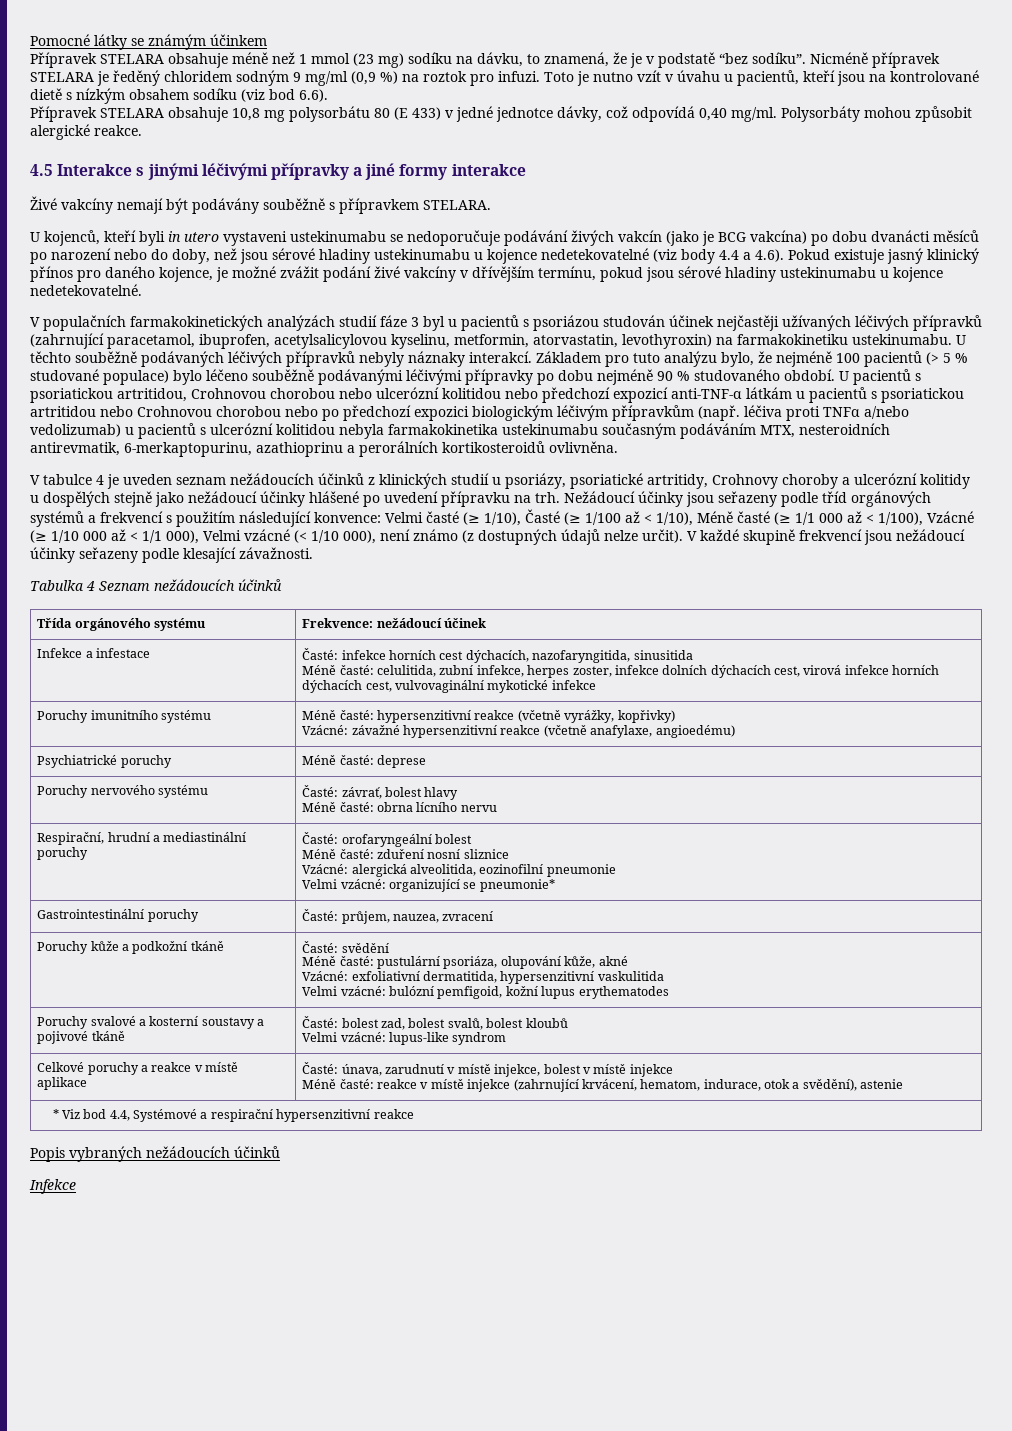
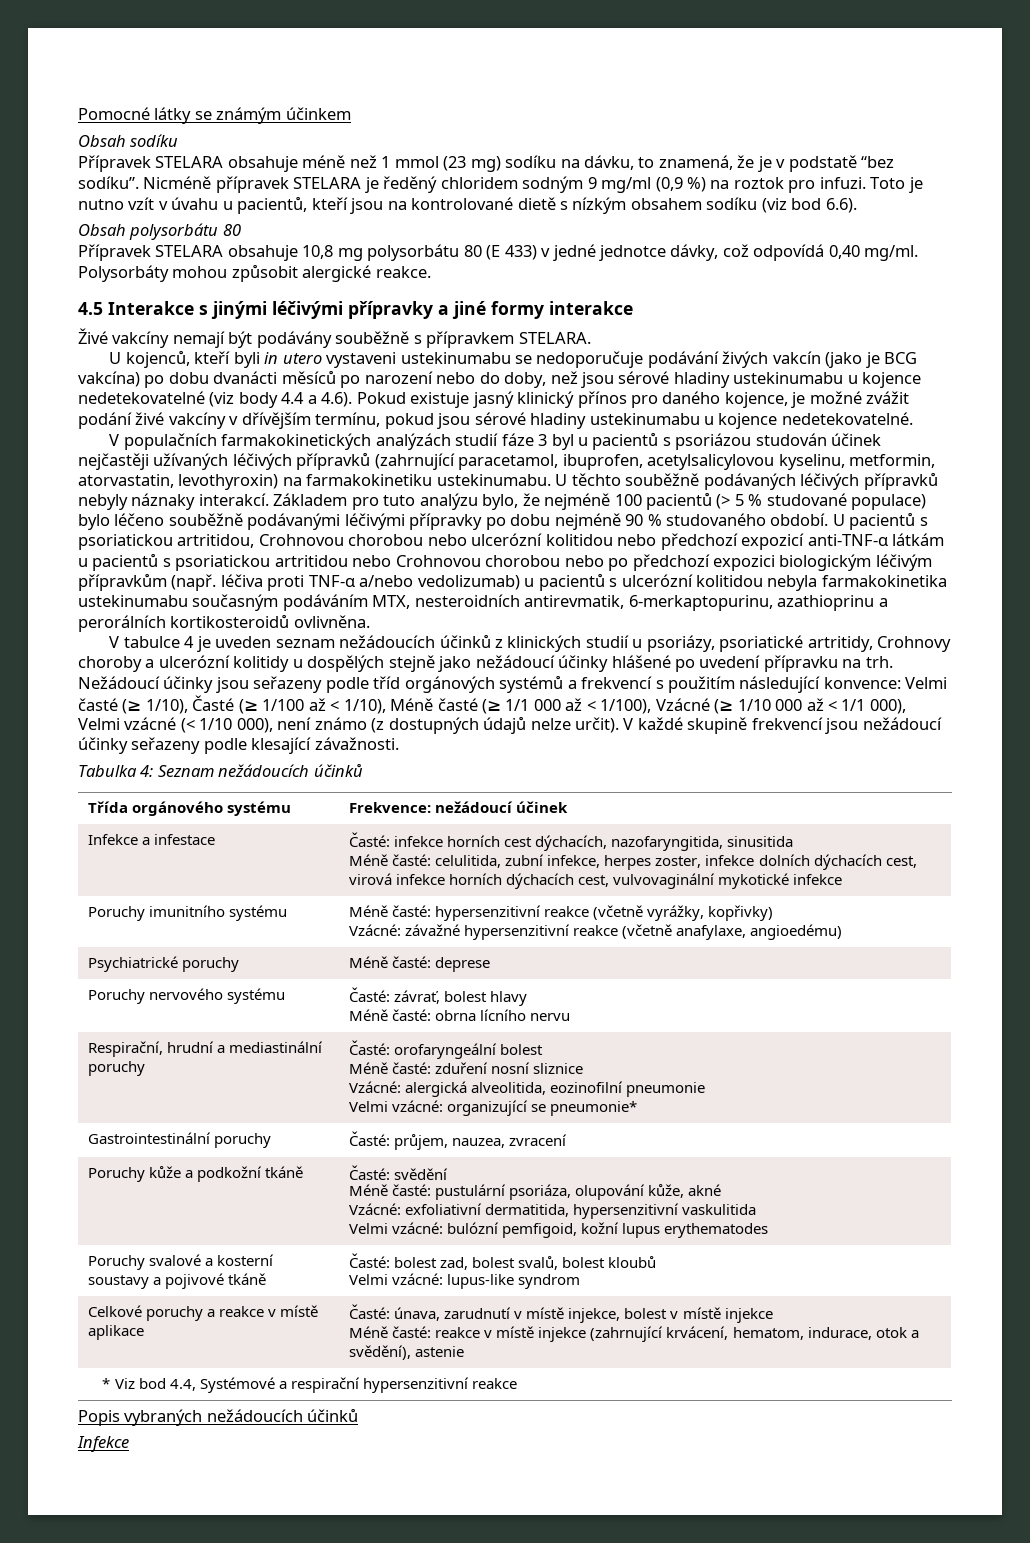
(267, 40) none -> [78,134,179,147] // Obsah sodíku
(328, 95) none -> [78,223,241,240] // Obsah polysorbátu 80
[823,407,860,417] TNFα -> [308,575,355,587] TNF-α
[86,581,95,591] 4 -> [140,765,154,777] 4:

